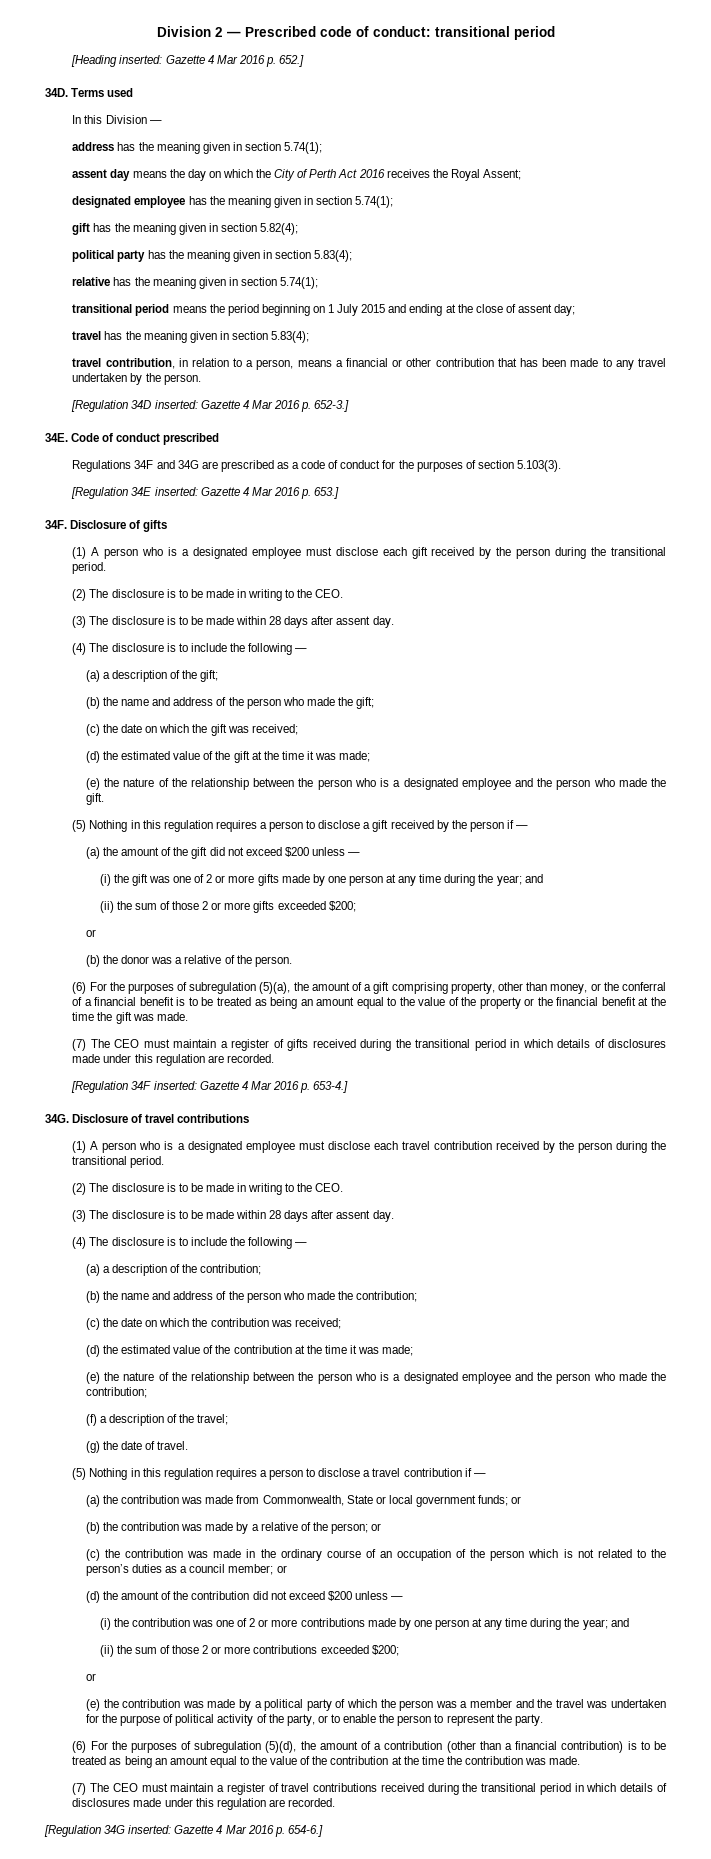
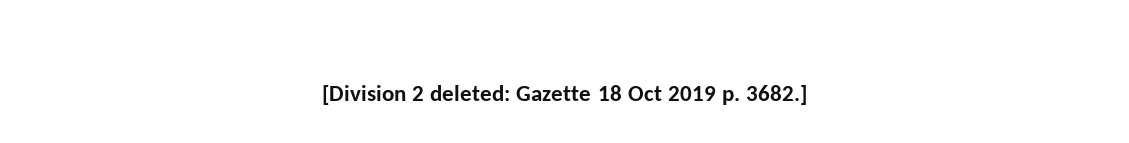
[156,26,555,40] [71,55,305,67] [45,88,134,97] [72,115,162,124] [72,142,323,154] [72,169,521,181] [72,196,394,208] [72,223,299,235] [72,250,353,262] [72,277,319,289] [72,304,576,316] [72,331,310,343] [72,358,666,370] [72,373,201,385] [71,400,350,412] [45,433,220,445] [72,460,561,472] [71,487,340,499] [45,520,168,532] [72,547,667,559] [72,562,107,574] [72,589,344,601] [72,616,394,628] [72,643,308,655] [85,670,219,682] [85,697,375,709] [85,724,298,736] [85,751,371,763] [85,778,667,790] [85,793,104,805] [72,820,529,832] [85,847,361,859] [99,874,543,886] [99,901,356,913] [85,929,96,937] [85,955,292,967] [72,982,666,994] [72,997,667,1009] [72,1012,188,1024] [72,1039,666,1051] [72,1054,274,1066] [71,1081,349,1093] [45,1114,250,1123] [72,1141,666,1153] [72,1156,165,1168] [72,1183,344,1195] [72,1210,394,1222] [72,1237,308,1249] [85,1264,262,1276] [85,1291,418,1303] [85,1318,341,1330] [85,1345,414,1357] [85,1372,667,1384] [85,1387,147,1398] [85,1414,229,1426] [85,1441,189,1453] [72,1468,486,1480] [85,1495,522,1507] [85,1522,382,1534] [85,1549,666,1561] [85,1564,287,1576] [85,1591,404,1603] [99,1618,629,1630] [99,1645,399,1657] [85,1673,96,1681] [85,1699,666,1711] [85,1714,543,1726] [72,1741,666,1753] [72,1756,581,1768] [72,1783,668,1795] [72,1798,335,1810] [44,1825,323,1837] Division 2 — Prescribed code of conduct: transitional period // [Heading inserted: Gazette 4 Mar 2016 p. 652.] // 34D. Terms used // In this Division — // address has the meaning given in section 5.74(1); // assent day means the day on which the City of Perth Act 2016 receives the Royal Assent; // designated employee has the meaning given in section 5.74(1); // gift has the meaning given in section 5.82(4); // political party has the meaning given in section 5.83(4); // relative has the meaning given in section 5.74(1); // transitional period means the period beginning on 1 July 2015 and ending at the close of assent day; // travel has the meaning given in section 5.83(4); // travel contribution, in relation to a person, means a financial or other contribution that has been made to any travel undertaken by the person. // [Regulation 34D inserted: Gazette 4 Mar 2016 p. 652-3.] // 34E. Code of conduct prescribed // Regulations 34F and 34G are prescribed as a code of conduct for the purposes of section 5.103(3). // [Regulation 34E inserted: Gazette 4 Mar 2016 p. 653.] // 34F. Disclosure of gifts // (1) A person who is a designated employee must disclose each gift received by the person during the transitional period. // (2) The disclosure is to be made in writing to the CEO. // (3) The disclosure is to be made within 28 days after assent day. // (4) The disclosure is to include the following — // (a) a description of the gift; // (b) the name and address of the person who made the gift; // (c) the date on which the gift was received; // (d) the estimated value of the gift at the time it was made; // (e) the nature of the relationship between the person who is a designated employee and the person who made the gift. // (5) Nothing in this regulation requires a person to disclose a gift received by the person if — // (a) the amount of the gift did not exceed $200 unless — // (i) the gift was one of 2 or more gifts made by one person at any time during the year; and // (ii) the sum of those 2 or more gifts exceeded $200; // or // (b) the donor was a relative of the person. // (6) For the purposes of subregulation (5)(a), the amount of a gift comprising property, other than money, or the conferral of a financial benefit is to be treated as being an amount equal to the value of the property or the financial benefit at the time the gift was made. // (7) The CEO must maintain a register of gifts received during the transitional period in which details of disclosures made under this regulation are recorded. // [Regulation 34F inserted: Gazette 4 Mar 2016 p. 653-4.] // 34G. Disclosure of travel contributions // (1) A person who is a designated employee must disclose each travel contribution received by the person during the transitional period. // (2) The disclosure is to be made in writing to the CEO. // (3) The disclosure is to be made within 28 days after assent day. // (4) The disclosure is to include the following — // (a) a description of the contribution; // (b) the name and address of the person who made the contribution; // (c) the date on which the contribution was received; // (d) the estimated value of the contribution at the time it was made; // (e) the nature of the relationship between the person who is a designated employee and the person who made the contribution; // (f) a description of the travel; // (g) the date of travel. // (5) Nothing in this regulation requires a person to disclose a travel contribution if — // (a) the contribution was made from Commonwealth, State or local government funds; or // (b) the contribution was made by a relative of the person; or // (c) the contribution was made in the ordinary course of an occupation of the person which is not related to the person’s duties as a council member; or // (d) the amount of the contribution did not exceed $200 unless — // (i) the contribution was one of 2 or more contributions made by one person at any time during the year; and // (ii) the sum of those 2 or more contributions exceeded $200; // or // (e) the contribution was made by a political party of which the person was a member and the travel was undertaken for the purpose of political activity of the party, or to enable the person to represent the party. // (6) For the purposes of subregulation (5)(d), the amount of a contribution (other than a financial contribution) is to be treated as being an amount equal to the value of the contribution at the time the contribution was made. // (7) The CEO must maintain a register of travel contributions received during the transitional period in which details of disclosures made under this regulation are recorded. // [Regulation 34G inserted: Gazette 4 Mar 2016 p. 654-6.] -> [321,85,808,105] [Division 2 deleted: Gazette 18 Oct 2019 p. 3682.]

